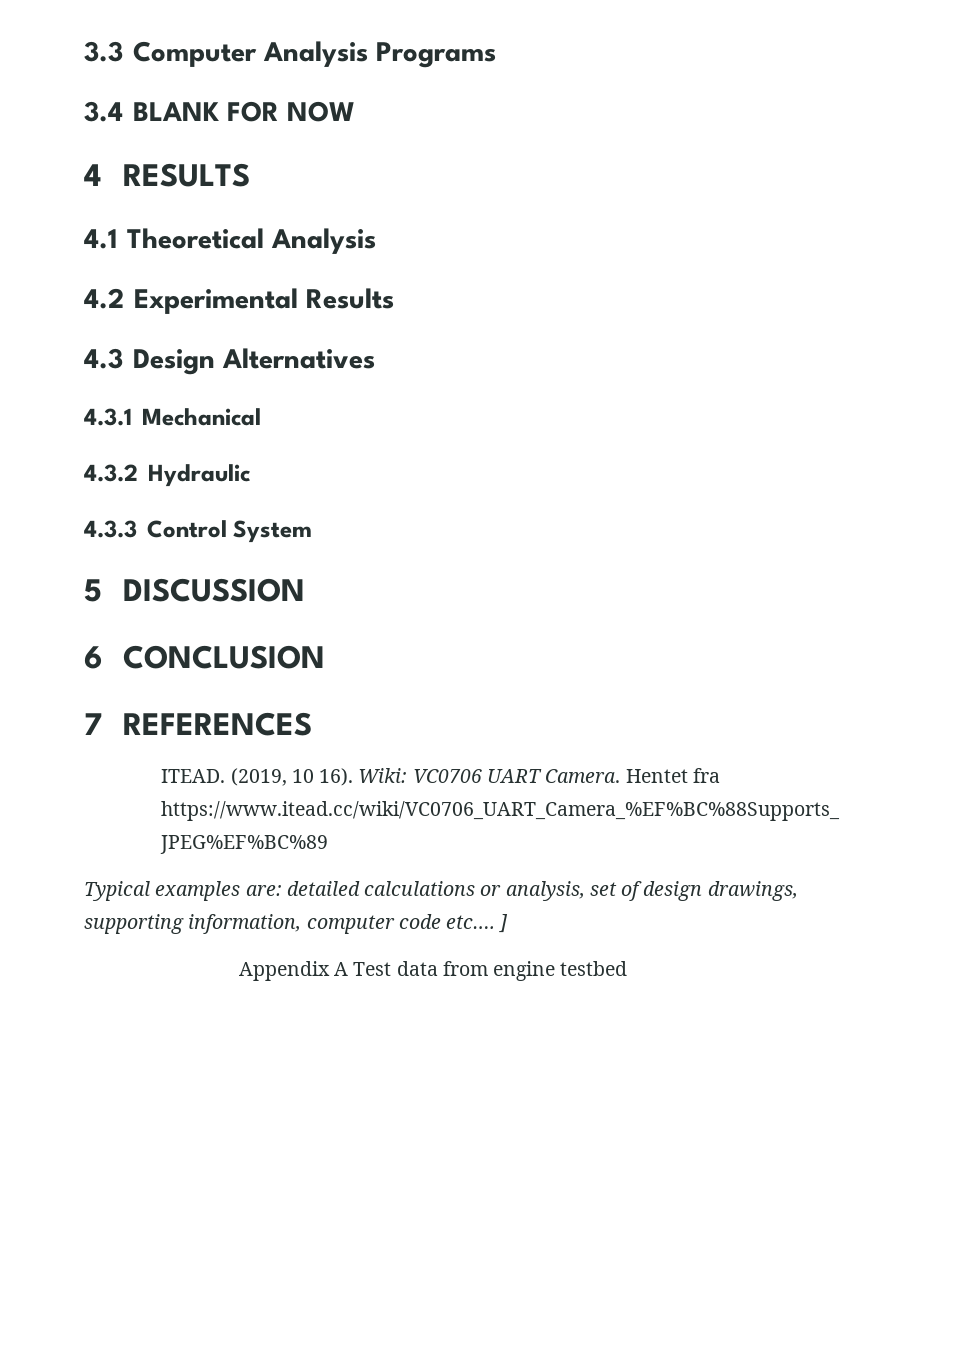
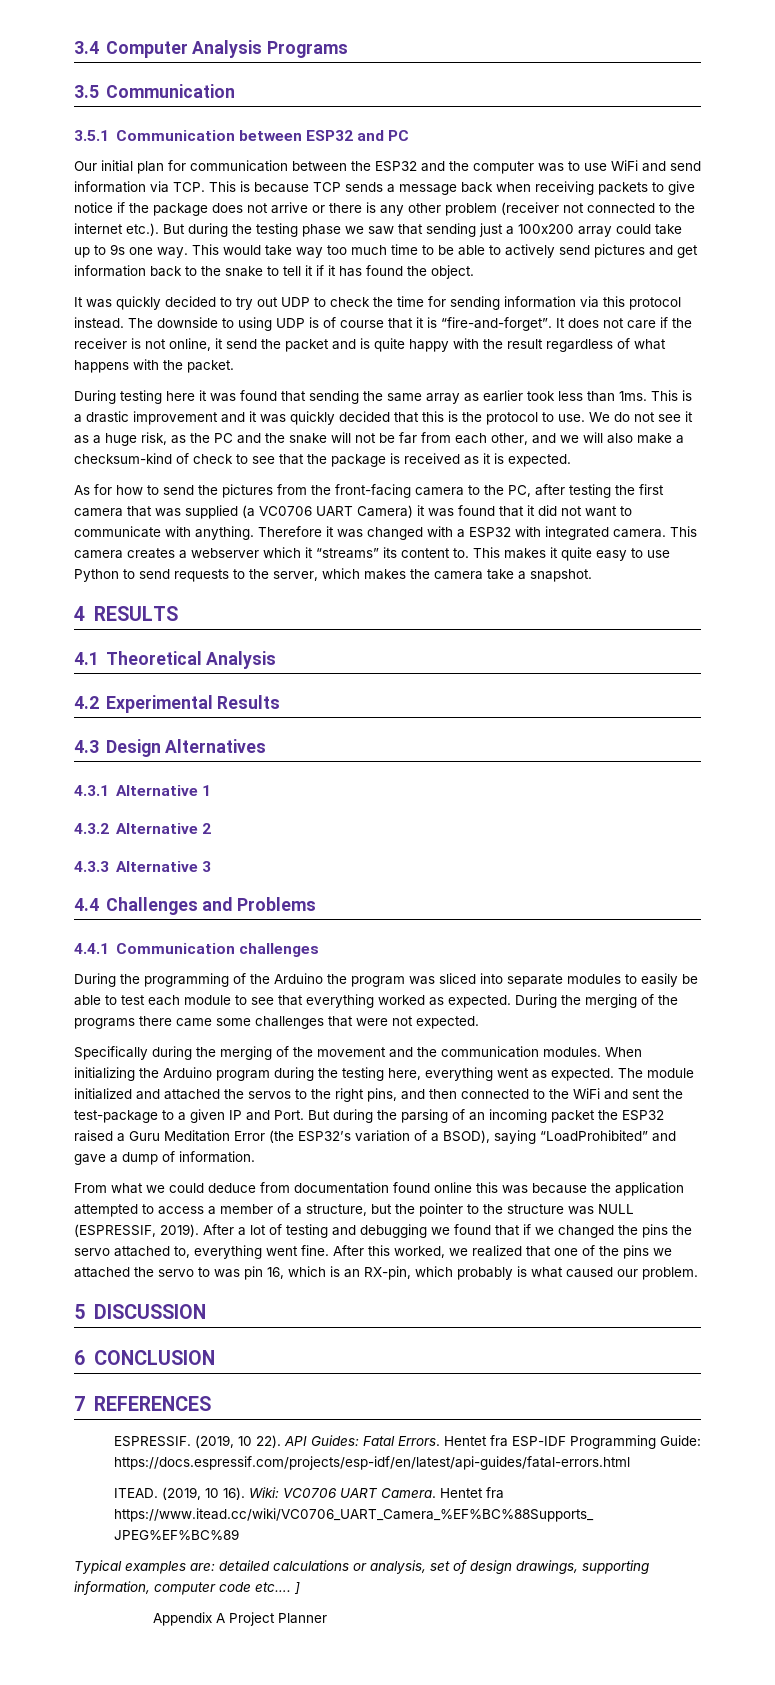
[84,41,123,62] 3.3 -> [74,41,99,54] 3.4
[84,101,355,122] 3.4 BLANK FOR NOW -> [74,84,235,98] [74,130,410,141] [74,160,701,174] [74,181,695,195] [74,202,695,216] [74,223,682,237] [74,244,698,258] [74,265,474,279] [74,296,681,310] [74,317,692,331] [74,338,666,352] [74,359,234,373] [74,390,692,404] [74,411,693,425] [74,432,684,446] [74,453,571,467] [74,484,664,498] [74,505,632,519] [74,526,697,540] [74,547,670,561] [74,568,592,582] 3.5 Communication // 3.5.1 Communication between ESP32 and PC // Our initial plan for communication between the ESP32 and the computer was to use WiFi and send information via TCP. This is because TCP sends a message back when receiving packets to give notice if the package does not arrive or there is any other problem (receiver not connected to the internet etc.). But during the testing phase we saw that sending just a 100x200 array could take up to 9s one way. This would take way too much time to be able to actively send pictures and get information back to the snake to tell it if it has found the object. // It was quickly decided to try out UDP to check the time for sending information via this protocol instead. The downside to using UDP is of course that it is “fire-and-forget”. It does not care if the receiver is not online, it send the packet and is quite happy with the result regardless of what happens with the packet. // During testing here it was found that sending the same array as earlier took less than 1ms. This is a drastic improvement and it was quickly decided that this is the protocol to use. We do not see it as a huge risk, as the PC and the snake will not be far from each other, and we will also make a checksum-kind of check to see that the package is received as it is expected. // As for how to send the pictures from the front-facing camera to the PC, after testing the first camera that was supplied (a VC0706 UART Camera) it was found that it did not want to communicate with anything. Therefore it was changed with a ESP32 with integrated camera. This camera creates a webserver which it “streams” its content to. This makes it quite easy to use Python to send requests to the server, which makes the camera take a snapshot.
[141,408,261,426] Mechanical -> [115,785,211,796] Alternative 1
[147,464,250,487] Hydraulic -> [115,823,211,834] Alternative 2
[146,520,313,543] Control System -> [115,861,211,872] [74,897,317,915] [74,943,319,957] [74,973,698,987] [74,994,678,1008] [74,1016,479,1029] [74,1046,642,1060] [74,1067,694,1081] [74,1088,683,1102] [74,1109,664,1123] [74,1130,676,1144] [74,1151,255,1165] [74,1182,684,1196] [74,1203,634,1217] [74,1224,692,1238] [74,1245,672,1259] [74,1266,698,1280] Alternative 3 // 4.4 Challenges and Problems // 4.4.1 Communication challenges // During the programming of the Arduino the program was sliced into separate modules to easily be able to test each module to see that everything worked as expected. During the merging of the programs there came some challenges that were not expected. // Specifically during the merging of the movement and the communication modules. When initializing the Arduino program during the testing here, everything went as expected. The module initialized and attached the servos to the right pins, and then connected to the WiFi and sent the test-package to a given IP and Port. But during the parsing of an incoming packet the ESP32 raised a Guru Meditation Error (the ESP32’s variation of a BSOD), saying “LoadProhibited” and gave a dump of information. // From what we could deduce from documentation found online this was because the application attempted to access a member of a structure, but the pointer to the structure was NULL (ESPRESSIF, 2019). After a lot of testing and debugging we found that if we changed the pins the servo attached to, everything went fine. After this worked, we realized that one of the pins we attached the servo to was pin 16, which is an RX-pin, which probably is what caused our problem.
(312, 724) none -> [113,1435,701,1449] [113,1456,630,1470] // ESPRESSIF. (2019, 10 22). API Guides: Fatal Errors. Hentet fra ESP-IDF Programming Guide: https://docs.espressif.com/projects/esp-idf/en/latest/api-guides/fatal-errors.html
[353,961,628,981] Test data from engine testbed -> [229,1612,328,1626] Project Planner

